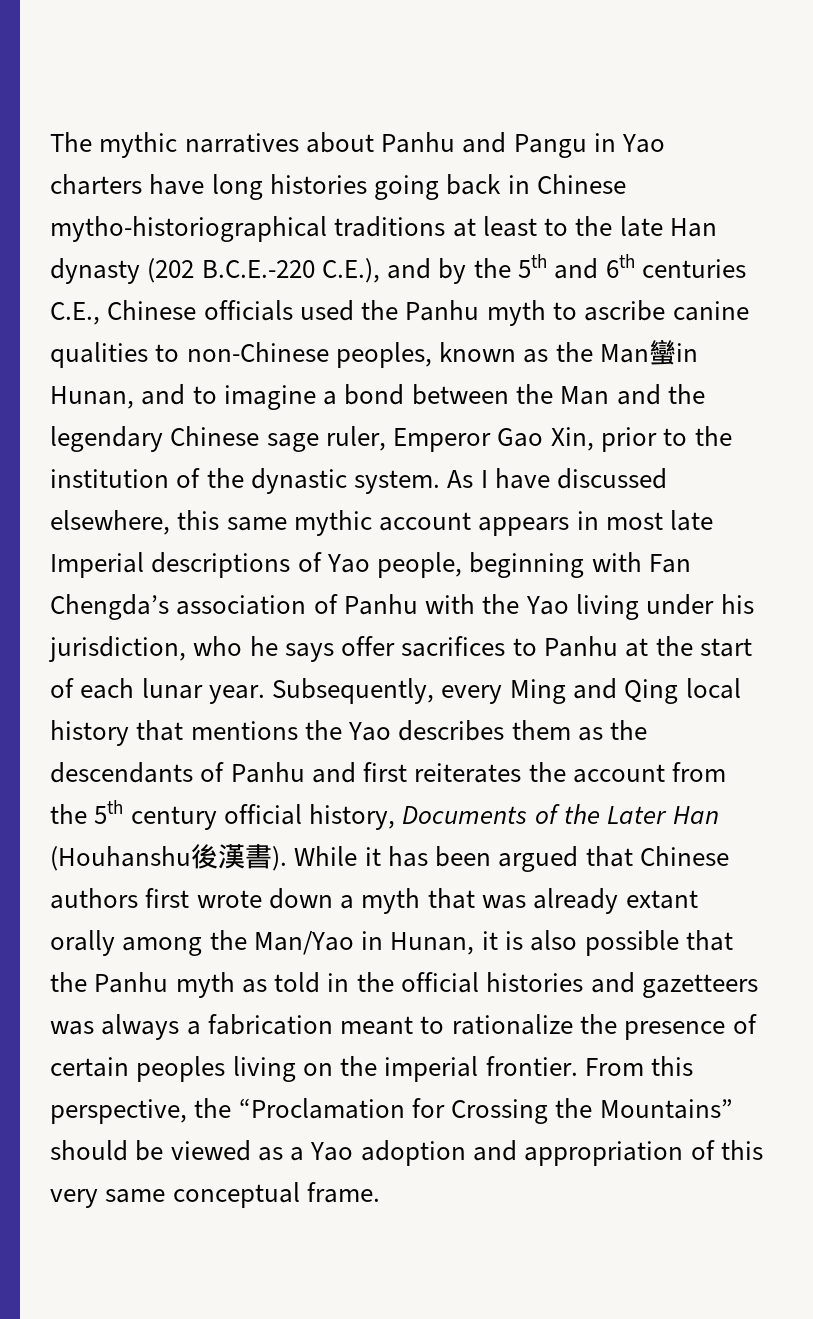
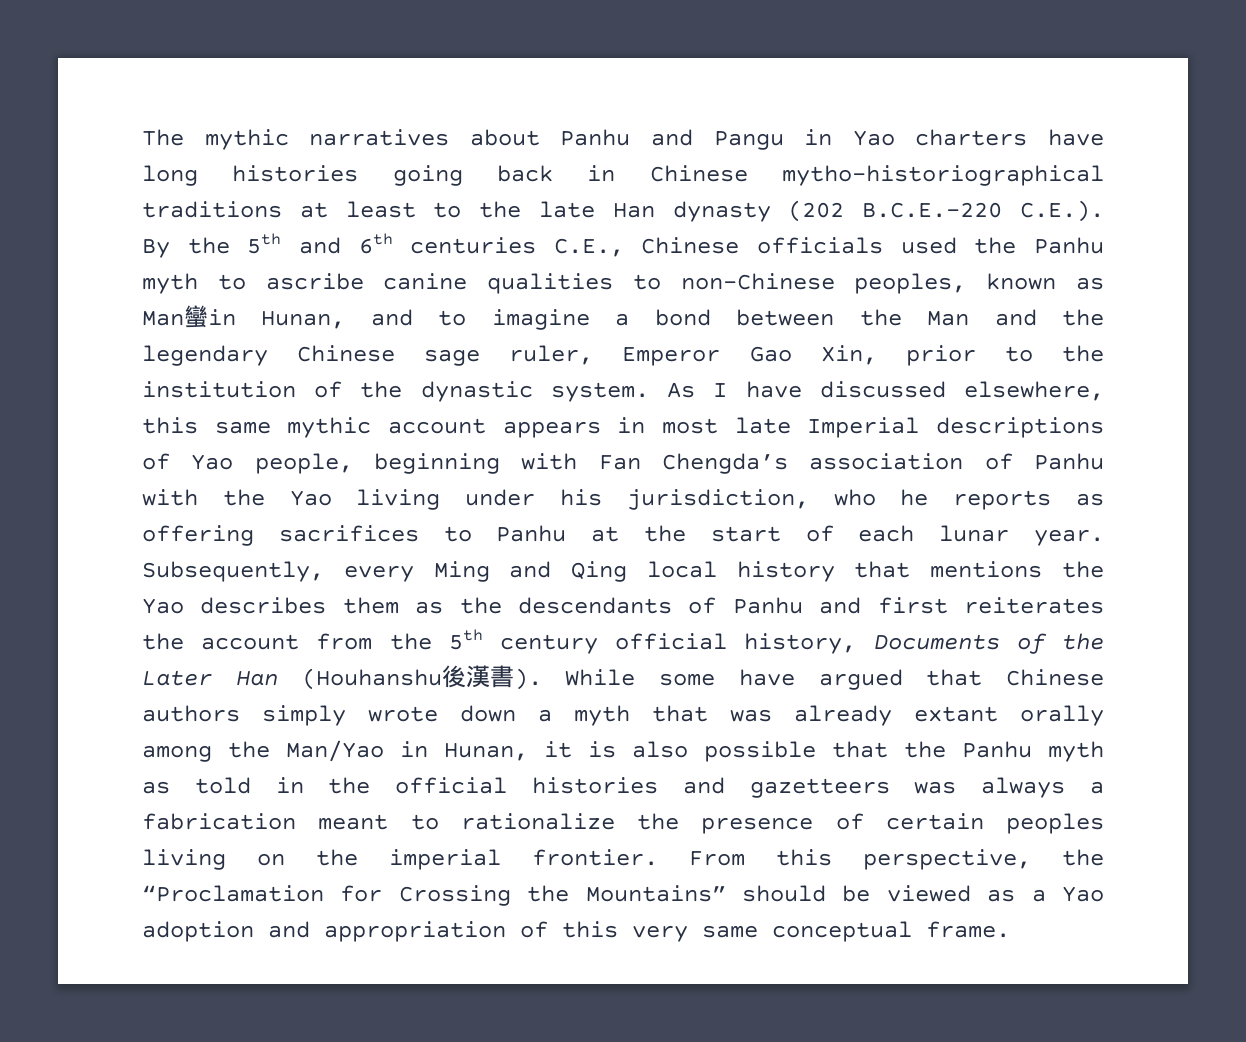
[321,258,467,284] C.E.), and by -> [1019,200,1104,222] [142,239,170,258] C.E.). By
[555,342,593,362] the -> (1105, 283) none
[284,636,396,662] says offer -> [953,490,1104,510] [142,525,254,546] reports as offering
[364,846,492,867] it has been -> [659,669,795,686] some have
[145,888,190,908] first -> [262,705,346,726] simply

